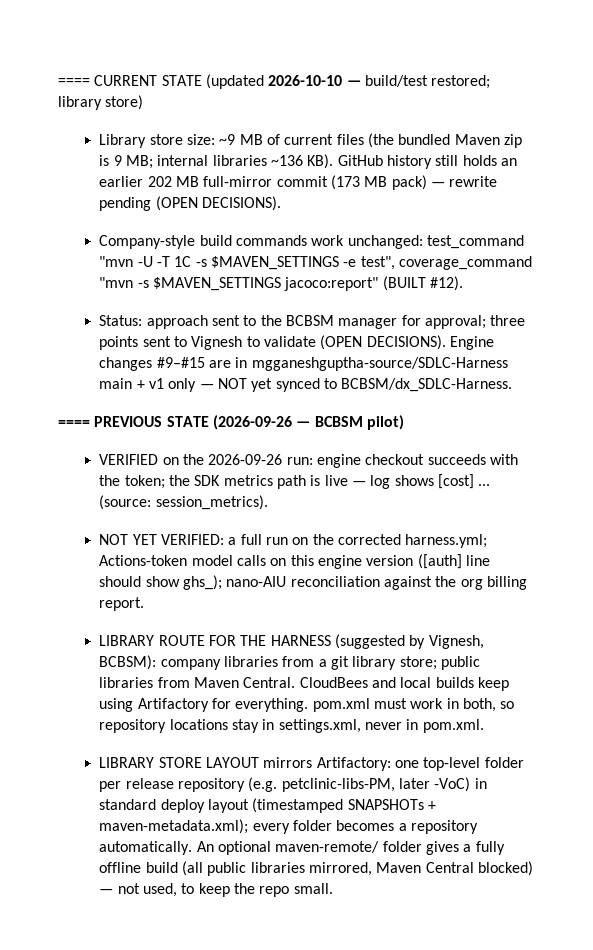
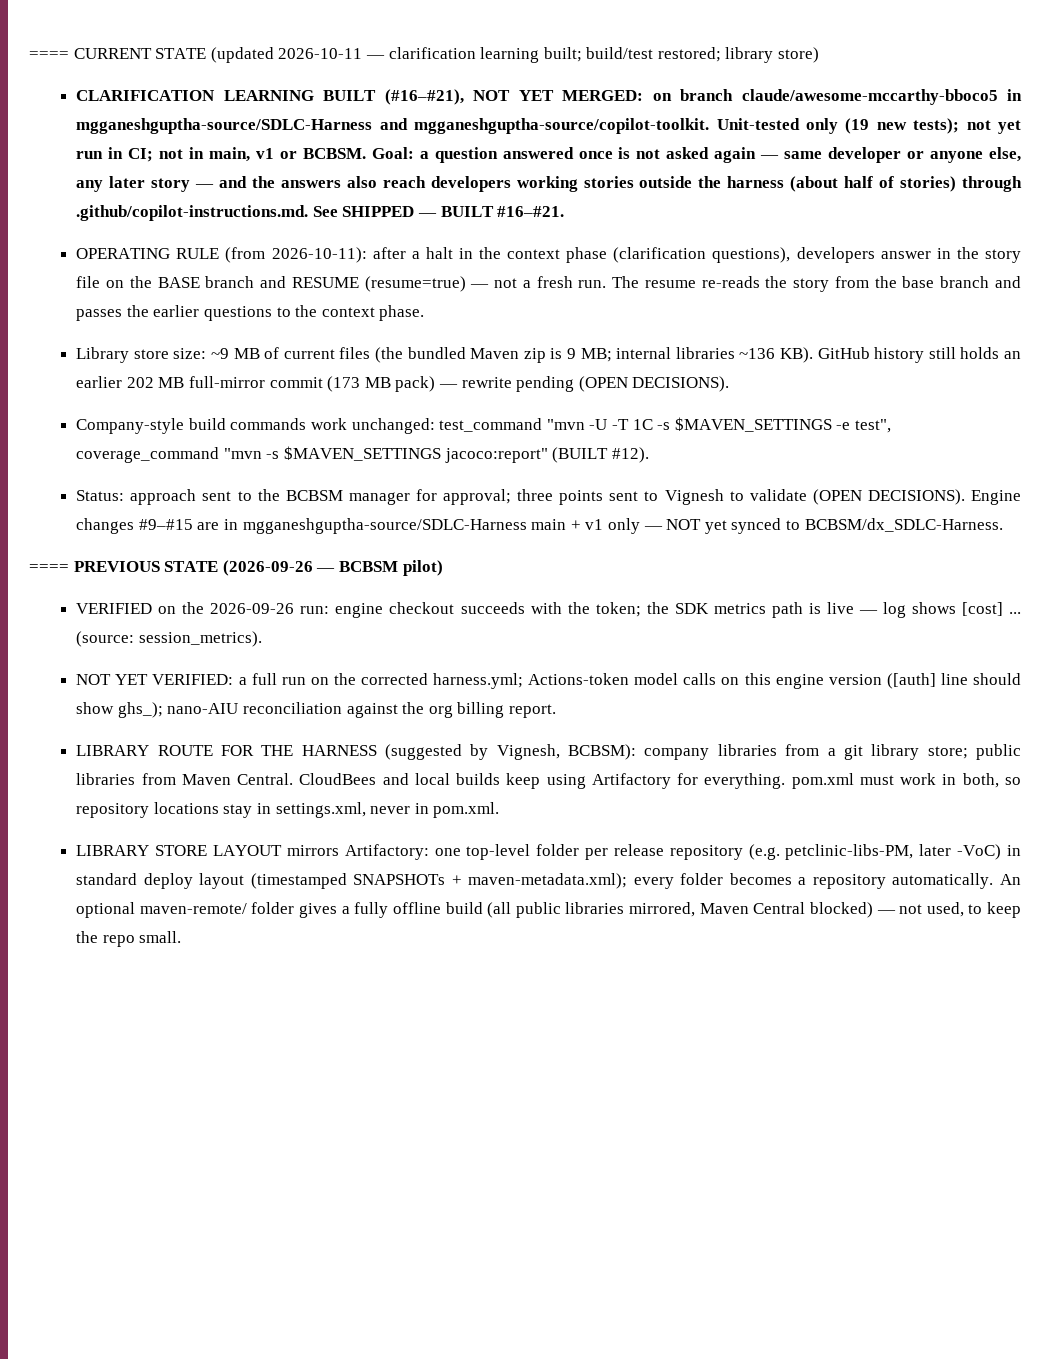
[268,75,361,86] 2026-10-10 — -> [278,47,582,63] 2026-10-11 — clarification learning built;
(144, 102) none -> [76,89,1023,105] [76,118,1022,134] [76,147,1021,163] [76,176,1023,192] [76,205,565,221] [76,247,1022,263] [76,276,1021,292] [76,305,425,321] // CLARIFICATION LEARNING BUILT (#16–#21), NOT YET MERGED: on branch claude/awesome-mccarthy-bboco5 in mgganeshguptha-source/SDLC-Harness and mgganeshguptha-source/copilot-toolkit. Unit-tested only (19 new tests); not yet run in CI; not in main, v1 or BCBSM. Goal: a question answered once is not asked again — same developer or anyone else, any later story — and the answers also reach developers working stories outside the harness (about half of stories) through .github/copilot-instructions.md. See SHIPPED — BUILT #16–#21. // OPERATING RULE (from 2026-10-11): after a halt in the context phase (clarification questions), developers answer in the story file on the BASE branch and RESUME (resume=true) — not a fresh run. The resume re-reads the story from the base branch and passes the earlier questions to the context phase.

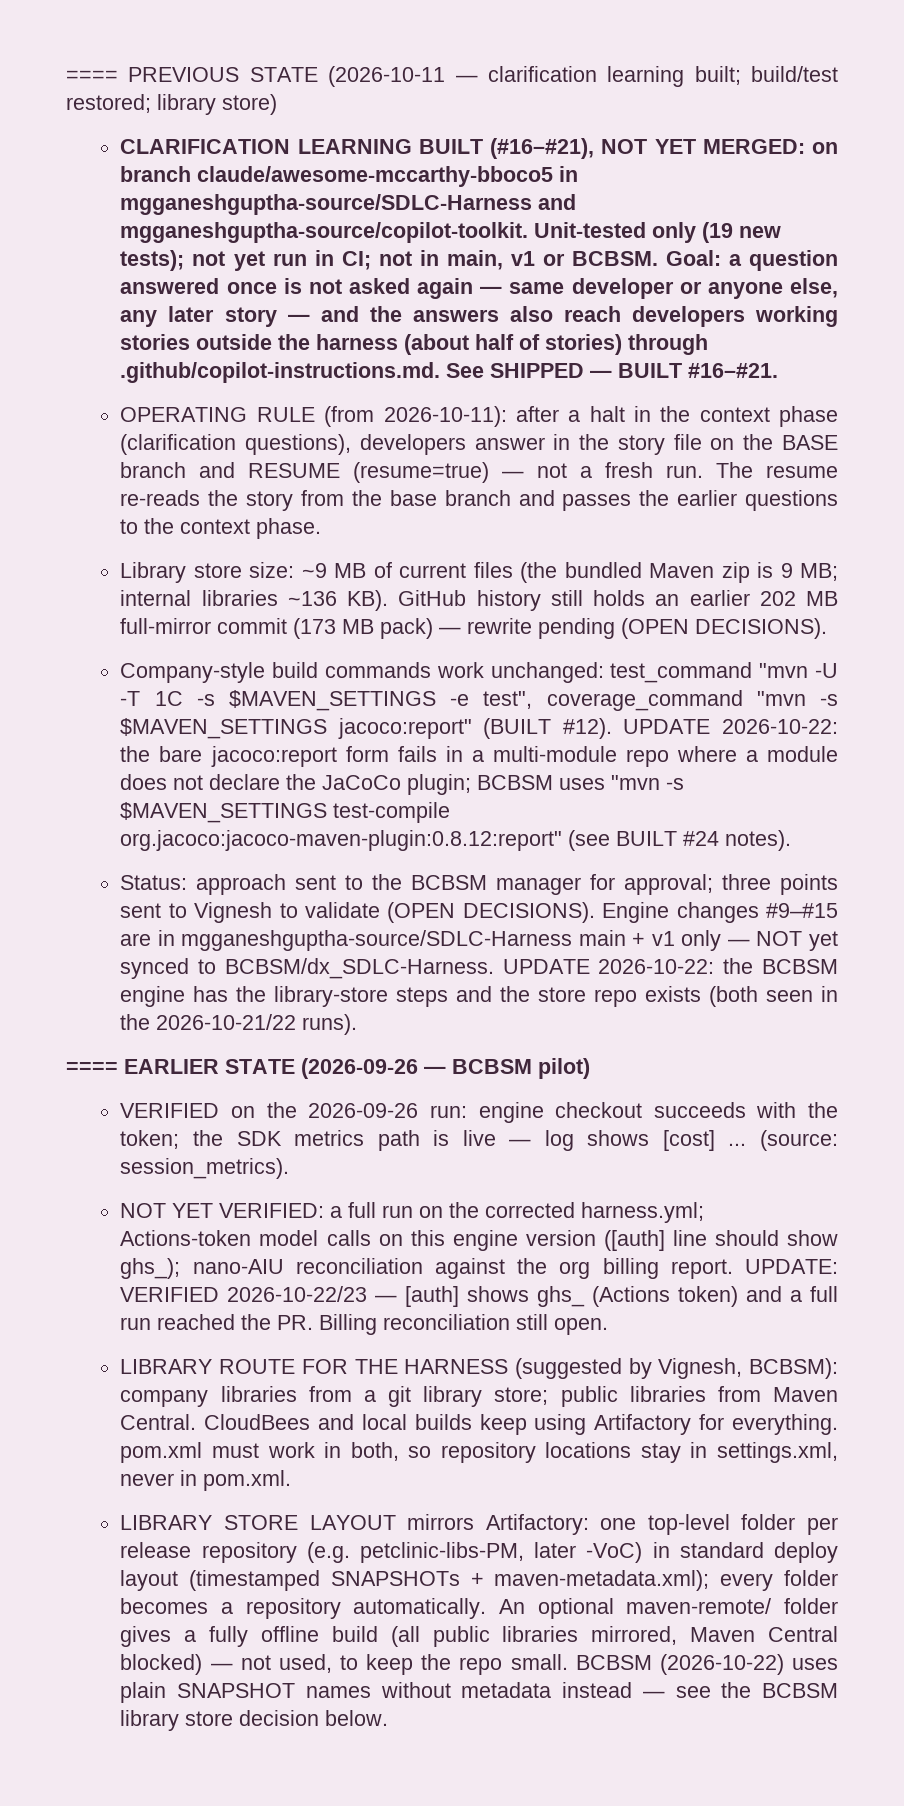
[29,47,363,63] ==== CURRENT STATE (updated 2026-10-11 -> [66,66,446,87] ==== PREVIOUS STATE (2026-10-11
(649, 455) none -> [623,719,838,734] [120,746,838,767] [120,774,685,795] [120,802,451,823] [120,830,792,851] UPDATE 2026-10-22: the bare jacoco:report form fails in a multi-module repo where a module does not declare the JaCoCo plugin; BCBSM uses "mvn -s $MAVEN_SETTINGS test-compile org.jacoco:jacoco-maven-plugin:0.8.12:report" (see BUILT #24 notes).
[29,561,160,572] // ==== PREVIOUS -> [502,958,838,974] [120,986,839,1007] [120,1014,358,1035] [66,1059,219,1074] UPDATE 2026-10-22: the BCBSM engine has the library-store steps and the store repo exists (both seen in the 2026-10-21/22 runs). // ==== EARLIER
(556, 711) none -> [745,1259,839,1274] [120,1286,838,1307] [120,1314,609,1335] UPDATE: VERIFIED 2026-10-22/23 — [auth] shows ghs_ (Actions token) and a full run reached the PR. Billing reconciliation still open.
(182, 937) none -> [575,1654,838,1675] [120,1682,838,1703] [120,1710,389,1731] BCBSM (2026-10-22) uses plain SNAPSHOT names without metadata instead — see the BCBSM library store decision below.

